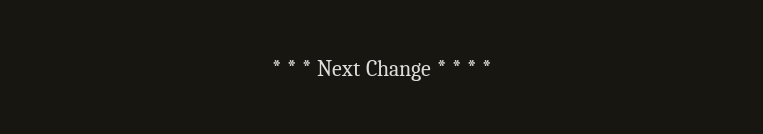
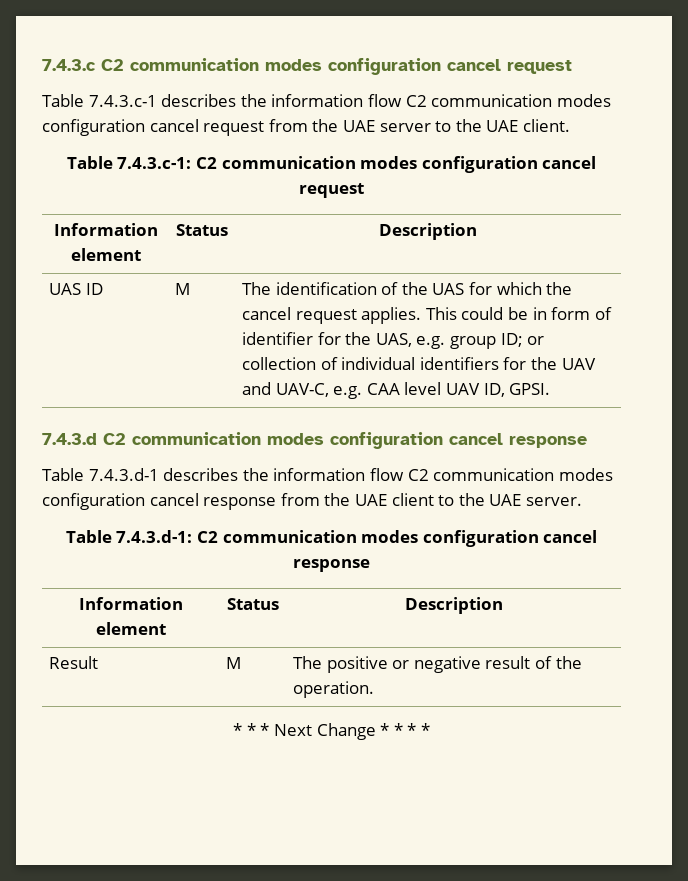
(272, 68) none -> [42,58,572,75] [42,94,611,107] [42,119,570,136] [66,156,597,173] [299,183,364,198] [53,223,158,236] [70,248,141,261] [176,224,228,236] [379,223,478,240] [48,283,103,295] [174,283,190,295] [241,282,573,295] [241,307,612,324] [241,332,545,349] [241,357,596,370] [241,382,551,399] [42,432,587,449] [42,468,613,481] [42,493,582,510] [65,530,598,547] [293,559,370,572] [79,597,183,610] [96,622,166,635] [227,598,279,610] [404,597,503,614] [48,656,98,669] [225,657,241,669] [292,656,582,673] [292,681,374,698] 7.4.3.c C2 communication modes configuration cancel request // Table 7.4.3.c-1 describes the information flow C2 communication modes configuration cancel request from the UAE server to the UAE client. // Table 7.4.3.c-1: C2 communication modes configuration cancel request // Information element | Status | Description // UAS ID | M | The identification of the UAS for which the cancel request applies. This could be in form of identifier for the UAS, e.g. group ID; or collection of individual identifiers for the UAV and UAV-C, e.g. CAA level UAV ID, GPSI. // 7.4.3.d C2 communication modes configuration cancel response // Table 7.4.3.d-1 describes the information flow C2 communication modes configuration cancel response from the UAE client to the UAE server. // Table 7.4.3.d-1: C2 communication modes configuration cancel response // Information element | Status | Description // Result | M | The positive or negative result of the operation. //

